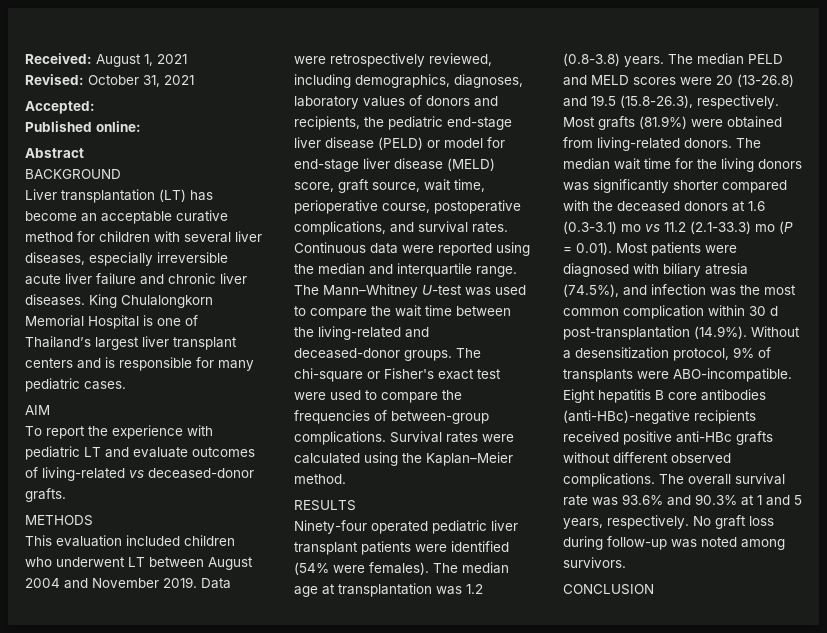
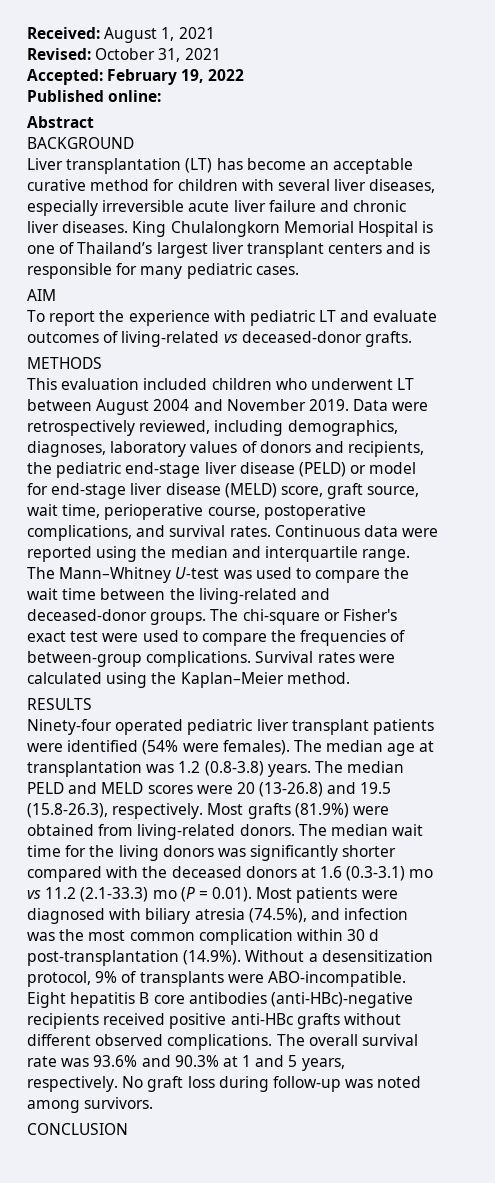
(95, 107) none -> [107,69,244,85] February 19, 2022

